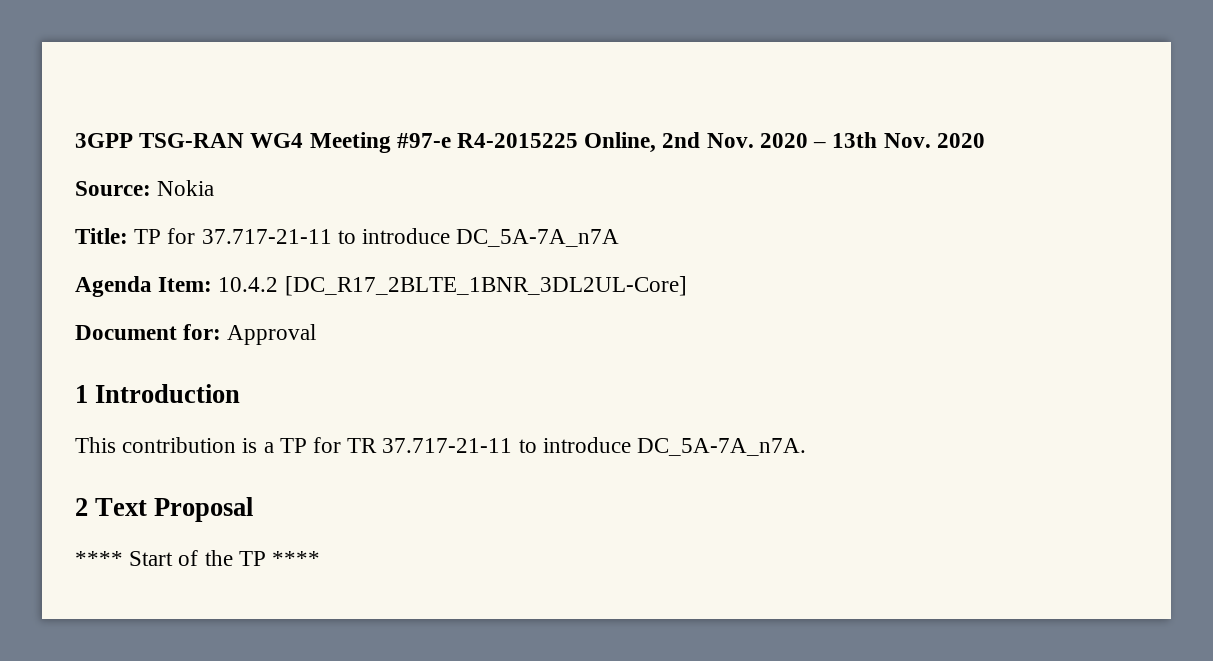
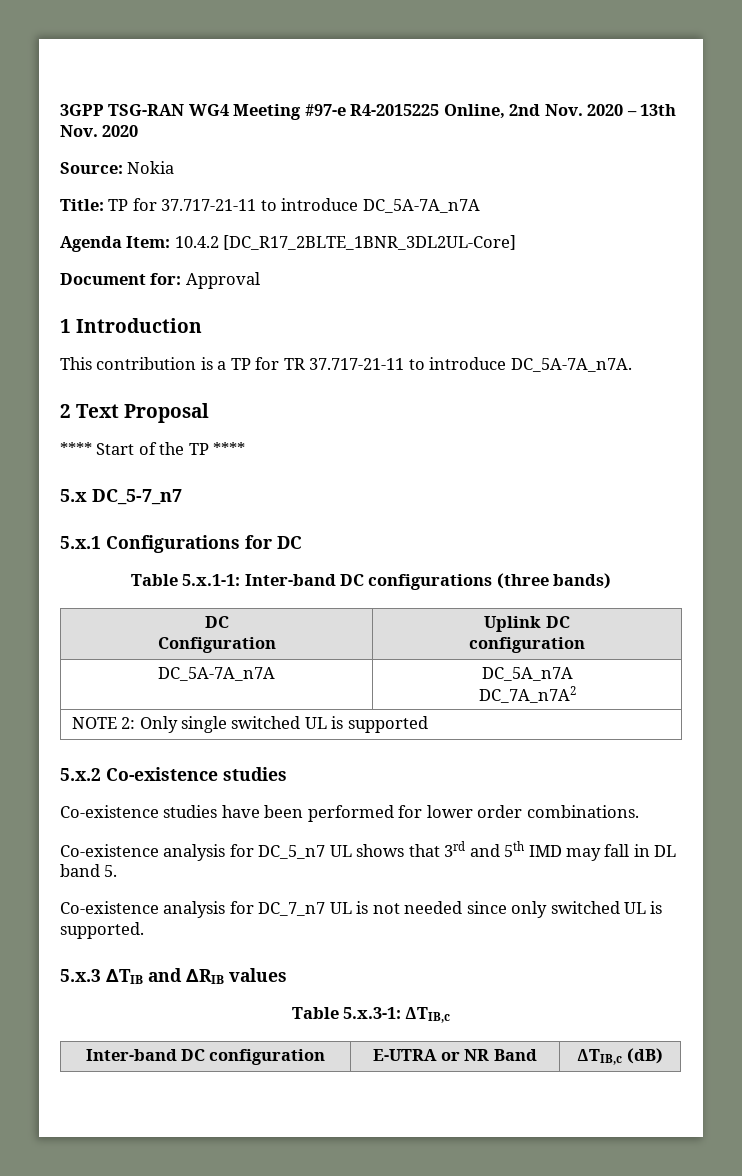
(321, 558) none -> [60,489,182,505] [60,535,302,553] [130,573,612,590] [204,616,229,628] [157,637,276,653] [484,616,570,632] [469,637,585,653] [158,667,275,681] [481,667,573,681] [478,686,576,703] [71,716,428,733] [60,767,287,781] [60,805,639,822] [60,841,677,861] [60,864,118,877] [60,901,663,918] [60,922,144,939] [60,968,287,984] [291,1007,451,1023] [85,1049,326,1065] [373,1049,537,1061] [577,1048,663,1065] // 5.x DC_5-7_n7 // 5.x.1 Configurations for DC // Table 5.x.1-1: Inter-band DC configurations (three bands) // DC // Configuration | Uplink DC // configuration // DC_5A-7A_n7A | DC_5A_n7A // DC_7A_n7A2 // NOTE 2: Only single switched UL is supported // 5.x.2 Co-existence studies // Co-existence studies have been performed for lower order combinations. // Co-existence analysis for DC_5_n7 UL shows that 3rd and 5th IMD may fall in DL band 5. // Co-existence analysis for DC_7_n7 UL is not needed since only switched UL is supported. // 5.x.3 ∆TIB and ∆RIB values // Table 5.x.3-1: ΔTIB,c // Inter-band DC configuration | E-UTRA or NR Band | ΔTIB,c (dB)

